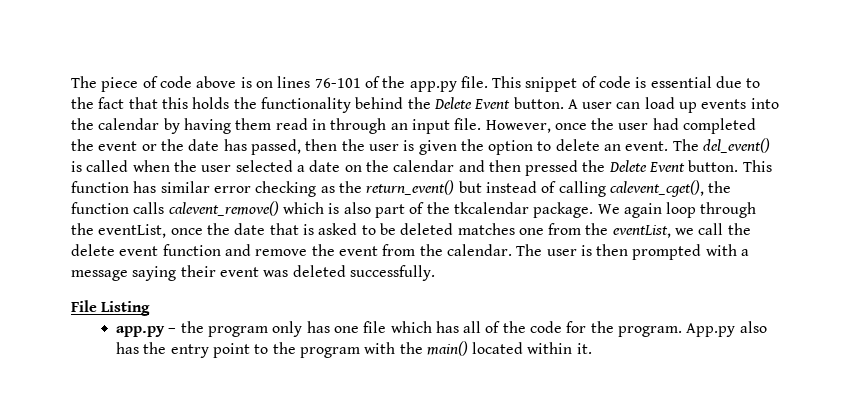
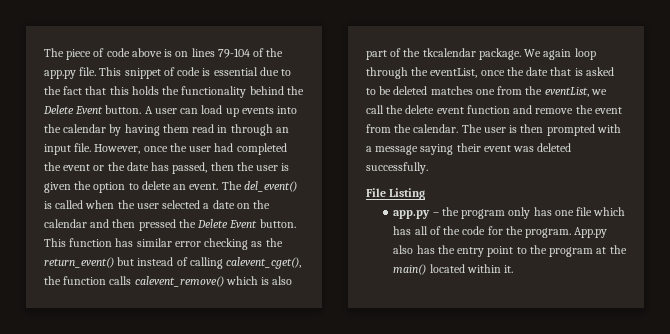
[314,78,361,88] 76-101 -> [217,48,250,58] 79-104
[364,342,396,354] with -> [596,247,607,254] at

